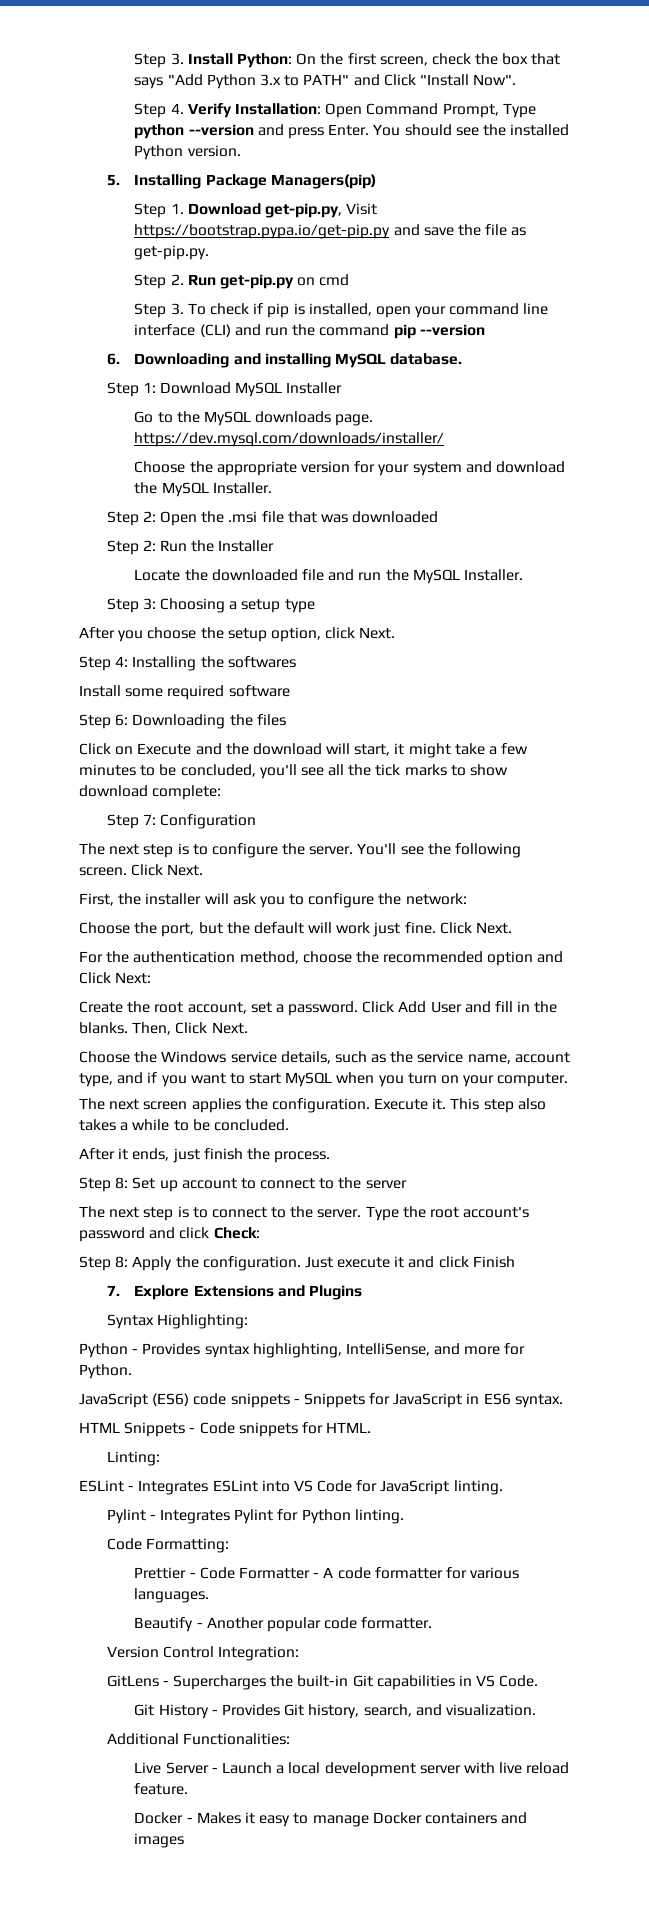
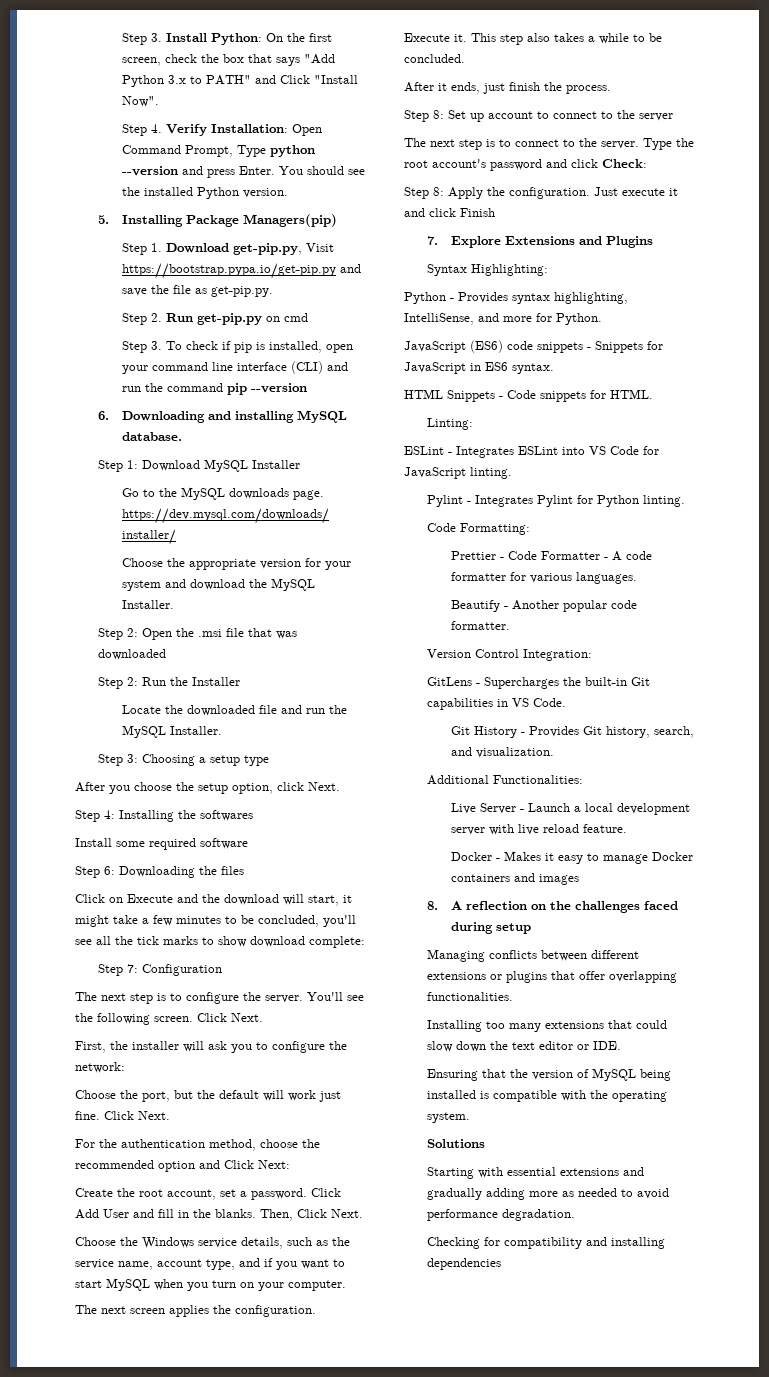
(185, 1840) none -> [427,901,678,913] [450,922,531,934] [427,949,640,962] [427,971,678,983] [427,992,514,1001] [427,1020,668,1032] [427,1041,622,1052] [427,1068,672,1081] [427,1090,668,1102] [427,1112,471,1123] [427,1139,486,1148] [427,1167,645,1179] [427,1188,670,1200] [427,1209,576,1221] [427,1237,666,1249] [427,1258,502,1270] // 8. A reflection on the challenges faced during setup // Managing conflicts between different extensions or plugins that offer overlapping functionalities. // Installing too many extensions that could slow down the text editor or IDE. // Ensuring that the version of MySQL being installed is compatible with the operating system. // Solutions // Starting with essential extensions and gradually adding more as needed to avoid performance degradation. // Checking for compatibility and installing dependencies

